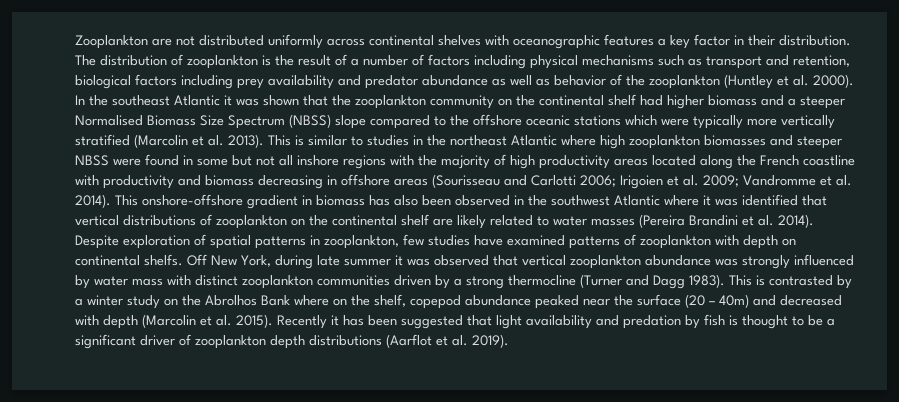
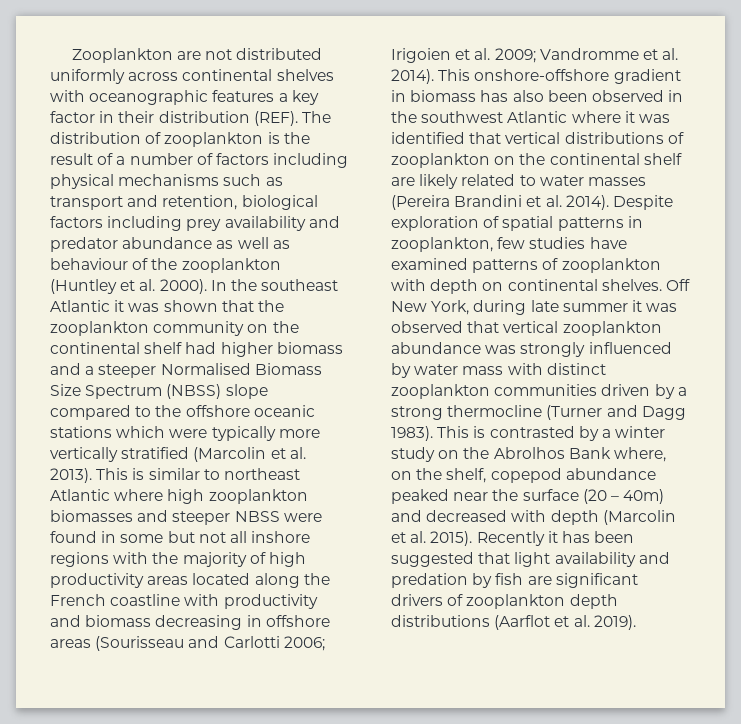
[779,35,851,46] distribution. -> [158,111,298,126] distribution (REF).
[554,75,606,86] behavior -> [50,258,128,270] behaviour
[367,135,446,146] studies in the -> (220, 474) none
[144,254,183,266] shelfs. -> [601,279,662,291] shelves.
[294,295,329,306] where -> [613,447,666,462] where,
[729,315,835,329] [75,334,175,349] is thought to be a significant driver -> [527,573,638,588] [391,594,443,606] are significant drivers

